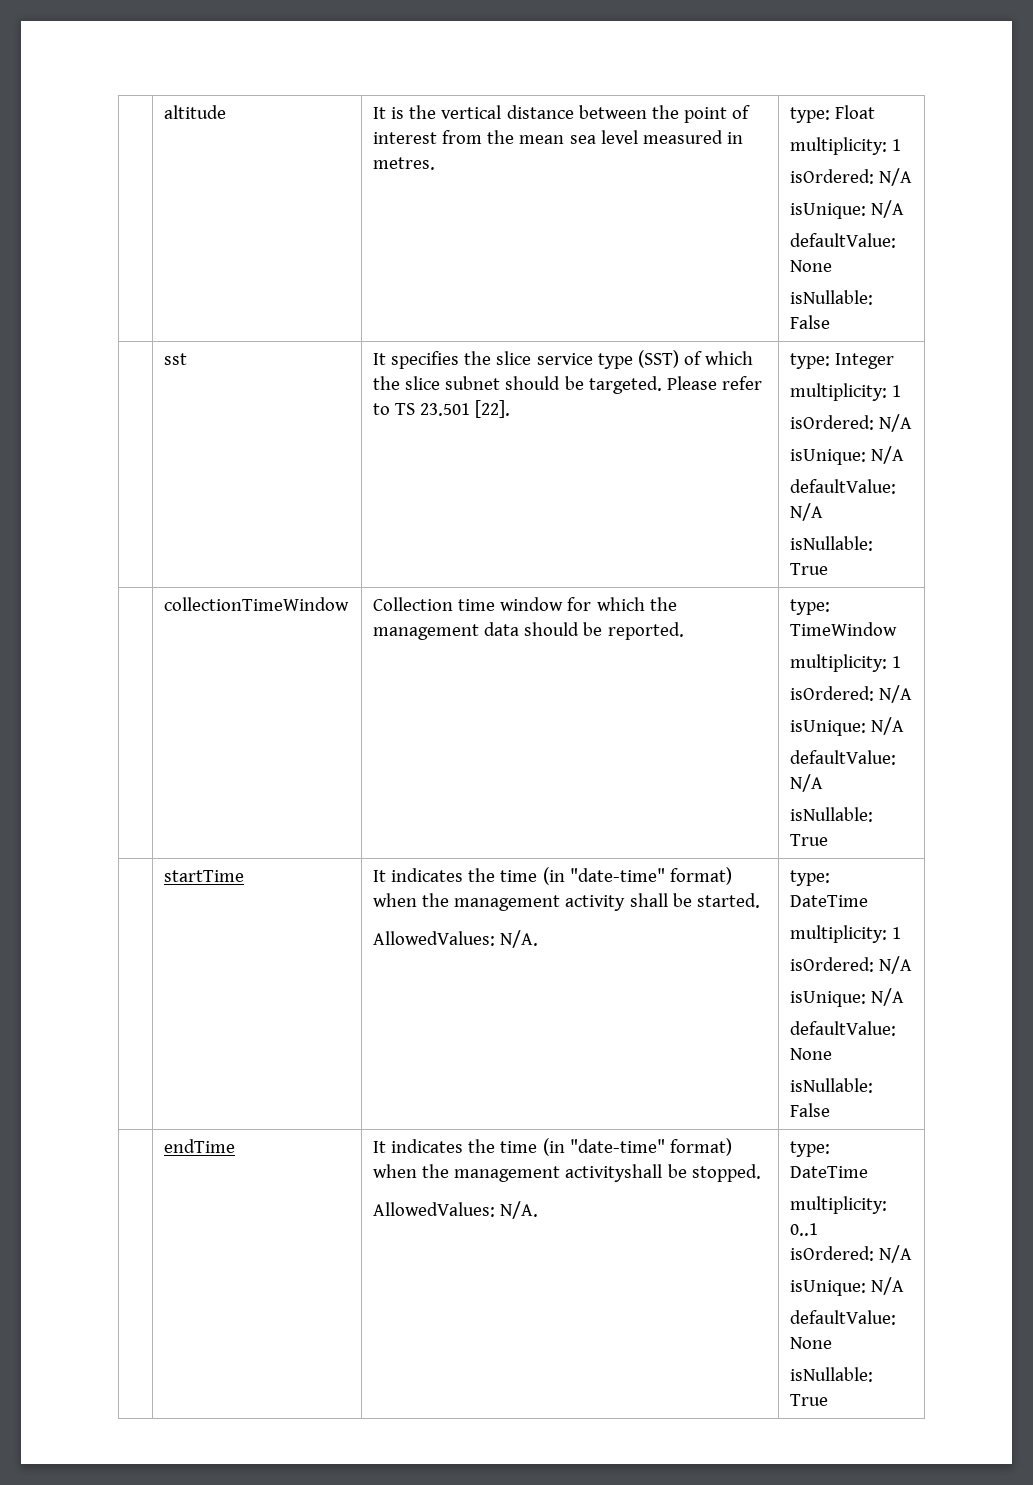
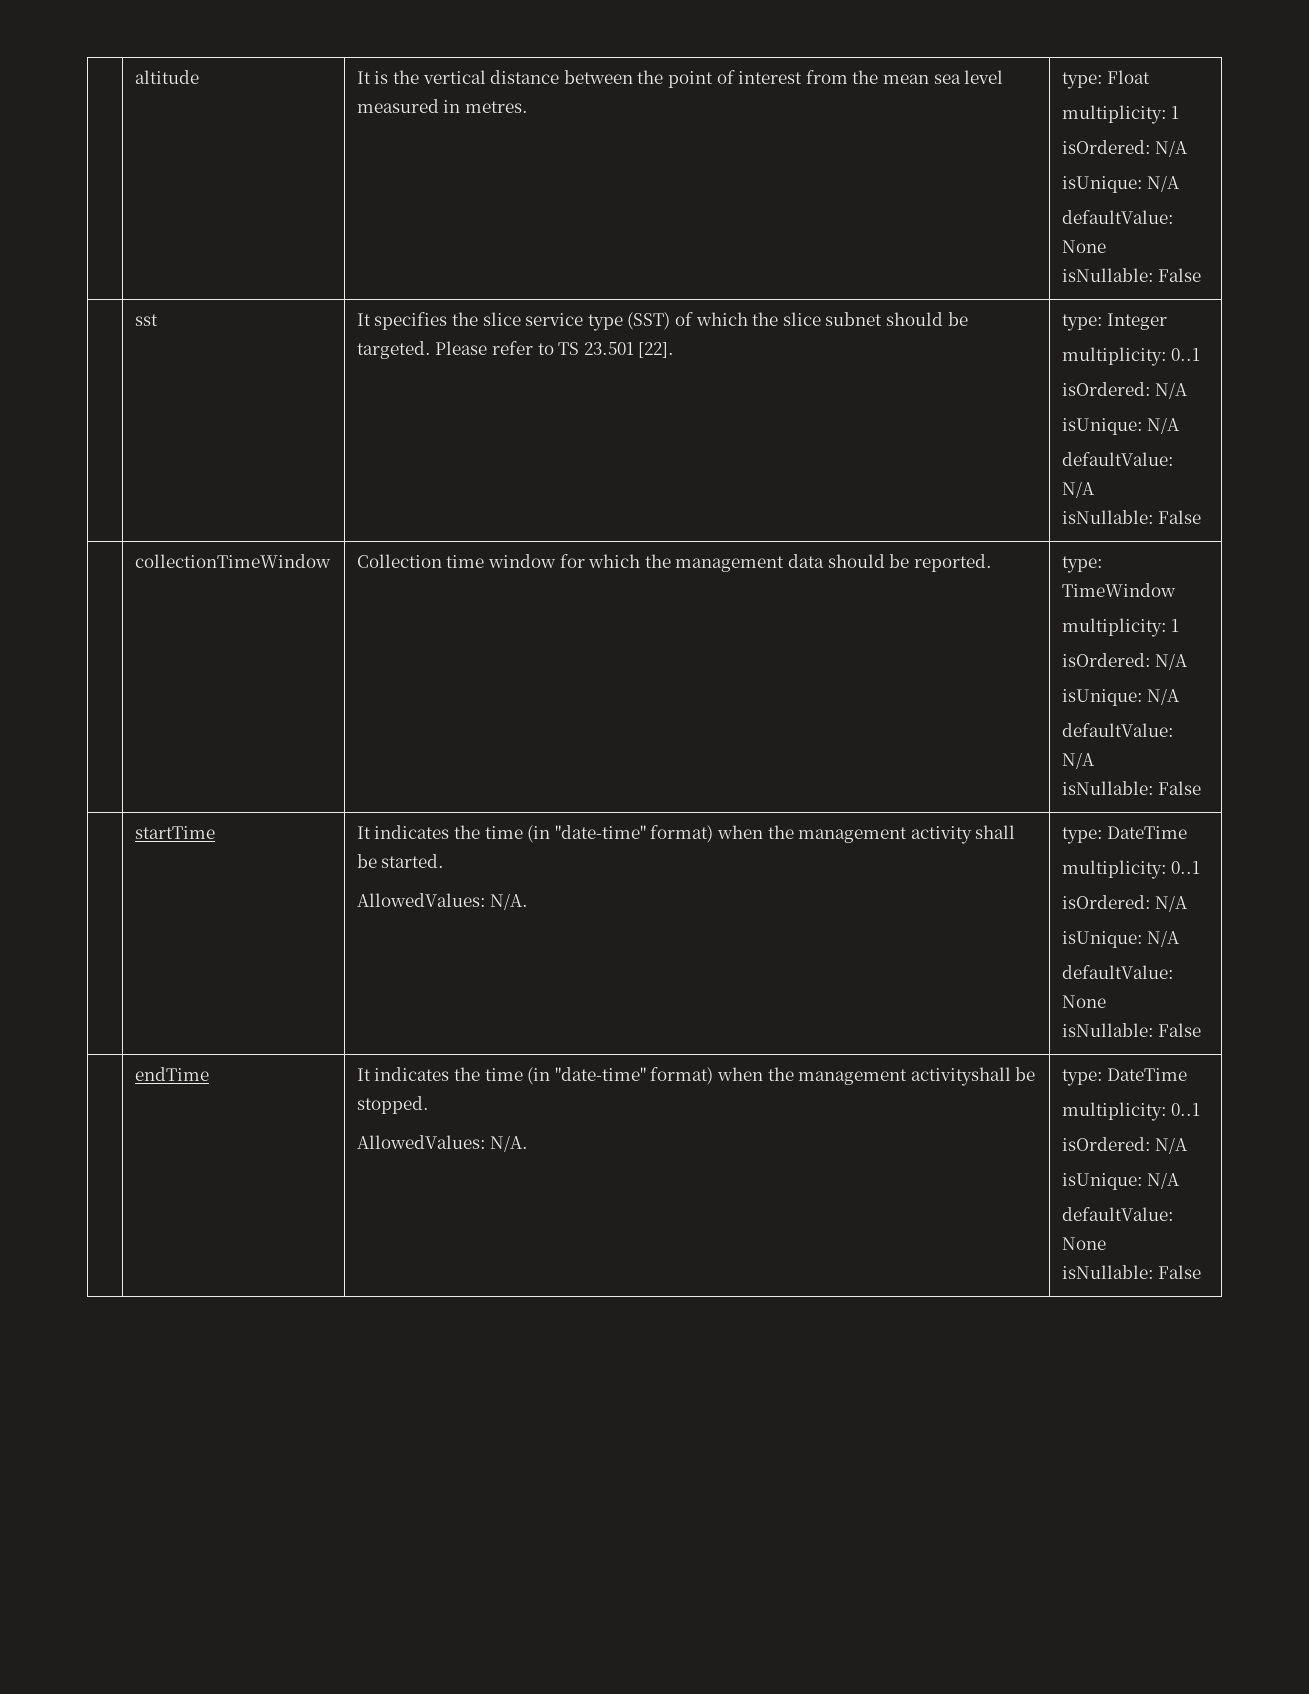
[892,385,902,397] [789,414,913,432] [789,446,905,465] [789,479,896,494] [789,503,823,521] [789,536,873,551] [789,563,828,575] 1 // isOrdered: N/A // isUnique: N/A // defaultValue: N/A // isNullable: True -> [1171,348,1201,361] [1061,382,1189,399] [1061,417,1181,435] [1061,452,1174,466] [1061,481,1095,498] [1061,510,1202,524] 0..1 // isOrdered: N/A // isUnique: N/A // defaultValue: N/A // isNullable: False
[789,834,828,846] True -> [1158,781,1202,795] False
[892,927,902,939] 1 -> [1171,861,1201,874] 0..1
[789,1394,828,1406] True -> [1158,1265,1202,1279] False

